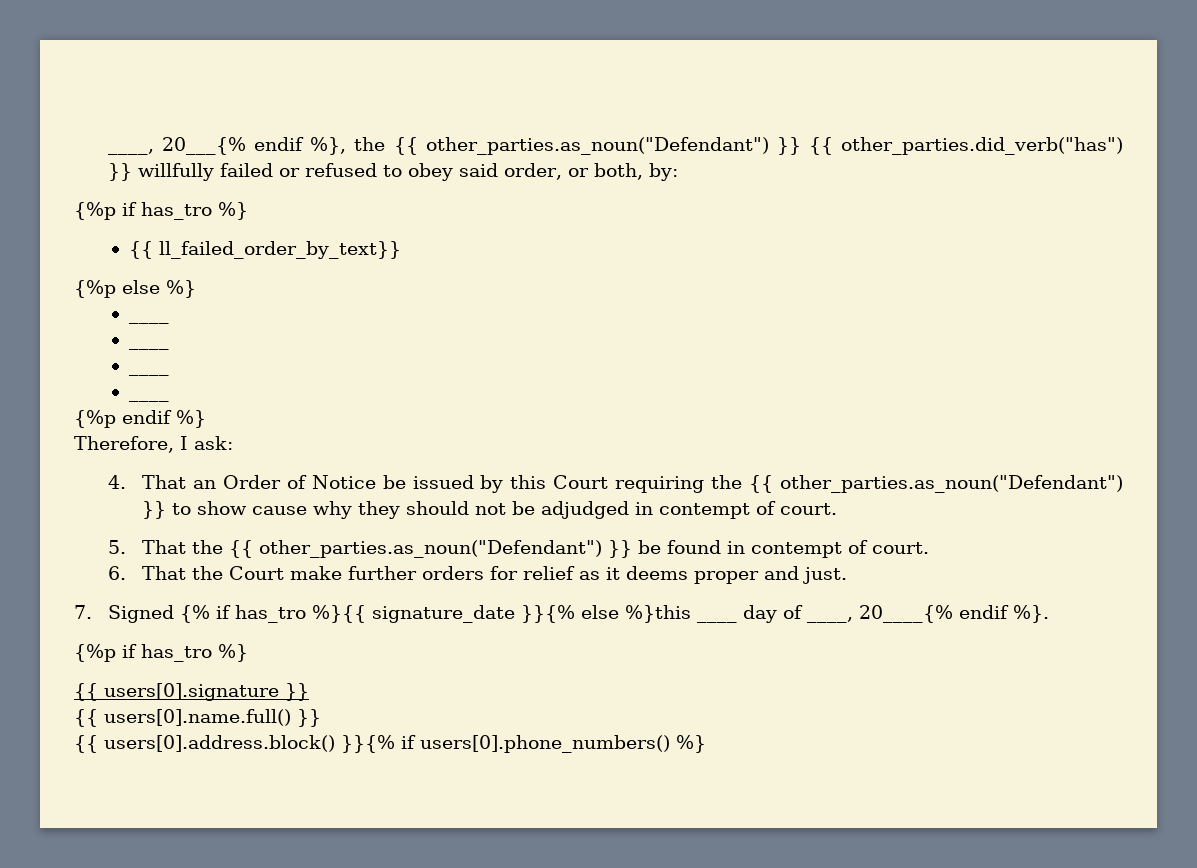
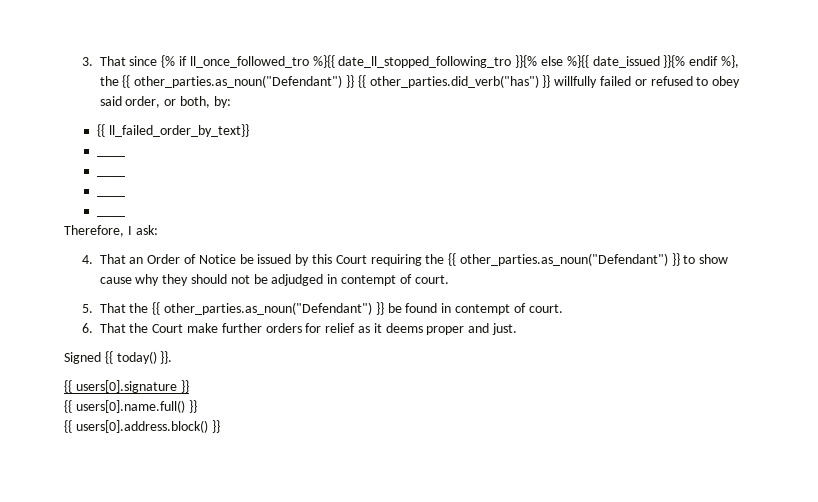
[108,137,247,155] ____, 20___{% -> [81,55,686,68] 3. That since {% if ll_once_followed_tro %}{{ date_ll_stopped_following_tro }}{% else %}{{ date_issued }}{%
[74,202,248,220] // {%p if has_tro %} -> (231, 102) none
[74,280,196,298] // {%p else %} -> (249, 130) none
[74,410,206,428] // {%p endif %} -> (126, 216) none
[74,605,1050,623] [74,644,248,662] 7. Signed {% if has_tro %}{{ signature_date }}{% else %}this ____ day of ____, 20____{% endif %}. // {%p if has_tro %} -> [64,351,173,364] Signed {{ today() }}.
[341,735,706,753] }}{% if users[0].phone_numbers() %} -> [211,420,220,433] }}

